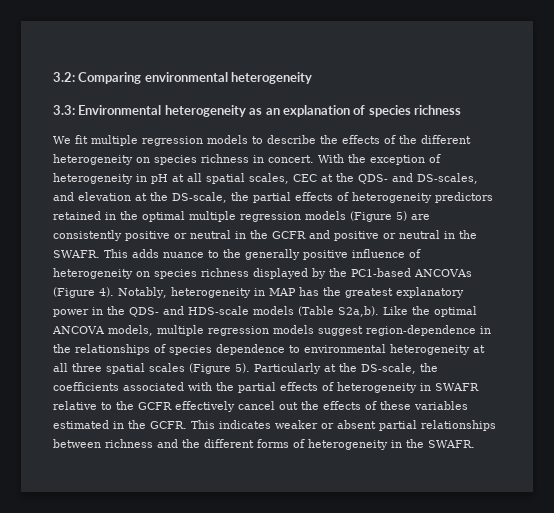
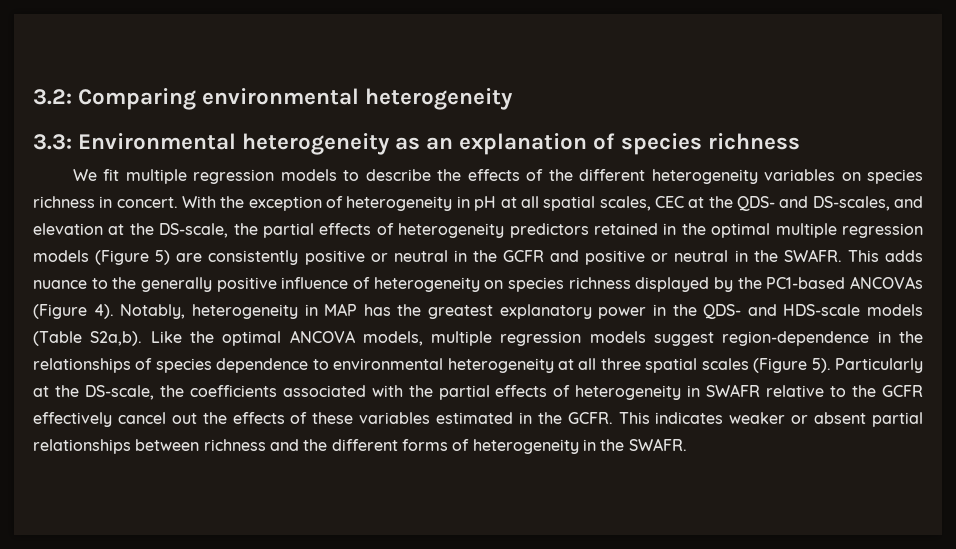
(133, 159) none -> [764,169,836,181] variables

